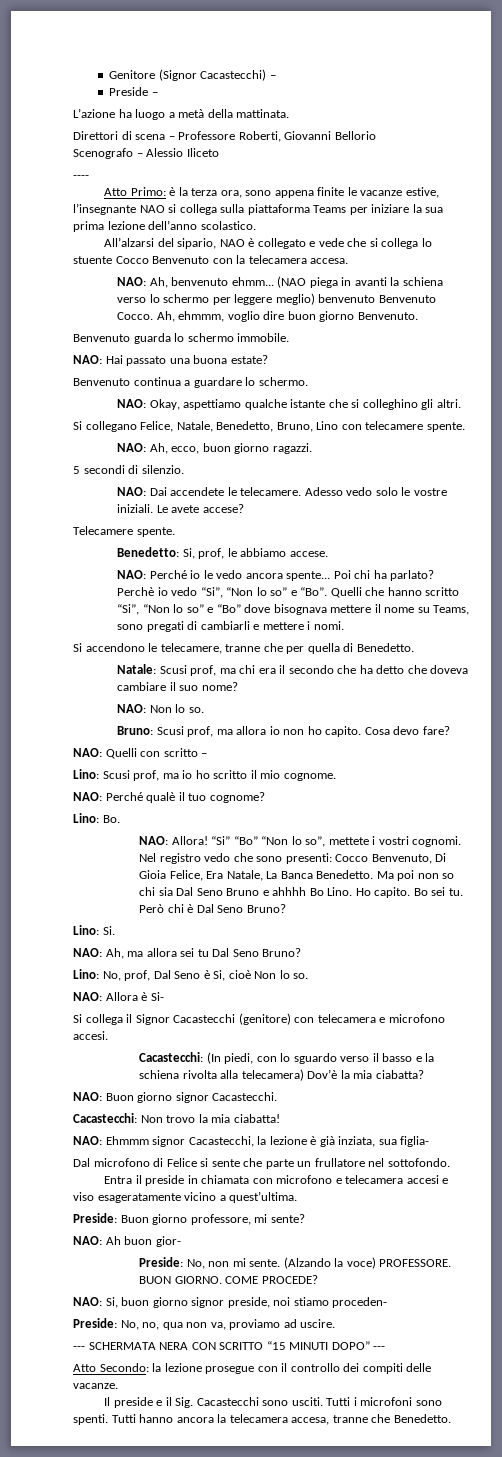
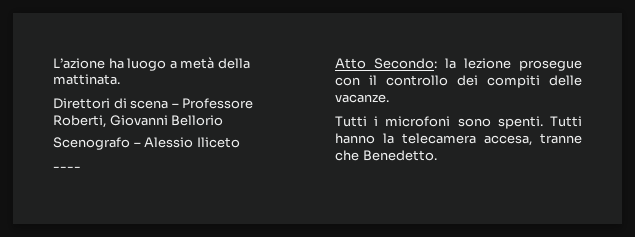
[109,69,276,81] [109,87,158,96] Genitore (Signor Cacastecchi) – // Preside – // -> (53, 63) none
[104,187,439,198] [73,203,444,215] [73,220,256,232] [104,237,432,249] [73,255,349,264] [117,276,443,288] [117,293,436,305] [117,311,418,322] [73,333,290,344] [73,355,268,366] [73,377,308,388] [117,399,461,410] [73,421,465,432] [117,443,312,454] [73,465,184,474] [117,487,447,496] [117,504,244,513] [73,526,175,537] [117,547,328,559] [117,570,435,581] [117,587,460,598] [117,604,470,615] [117,621,344,632] [73,643,414,654] [117,664,469,676] [117,682,238,691] [117,704,204,713] [117,726,450,737] [73,748,208,759] [73,769,336,781] [73,792,265,803] [73,813,120,823] [139,836,462,847] [139,853,447,864] [139,870,455,881] [139,887,463,898] [139,904,286,913] [73,925,115,935] [73,948,302,959] [73,969,309,981] [73,992,164,1001] [73,1013,445,1025] [73,1031,108,1040] [139,1052,435,1064] [139,1069,424,1081] [73,1092,278,1103] [73,1113,280,1123] [73,1136,430,1147] [73,1158,450,1169] [104,1175,449,1186] [73,1191,298,1203] [73,1213,305,1225] [73,1236,181,1247] [139,1257,452,1269] [139,1275,318,1284] [73,1297,388,1308] [73,1318,336,1330] [73,1341,386,1350] // Atto Primo: è la terza ora, sono appena finite le vacanze estive, l’insegnante NAO si collega sulla piattaforma Teams per iniziare la sua prima lezione dell’anno scolastico. // All’alzarsi del sipario, NAO è collegato e vede che si collega lo stuente Cocco Benvenuto con la telecamera accesa. // NAO: Ah, benvenuto ehmm... (NAO piega in avanti la schiena verso lo schermo per leggere meglio) benvenuto Benvenuto Cocco. Ah, ehmmm, voglio dire buon giorno Benvenuto. // Benvenuto guarda lo schermo immobile. // NAO: Hai passato una buona estate? // Benvenuto continua a guardare lo schermo. // NAO: Okay, aspettiamo qualche istante che si colleghino gli altri. // Si collegano Felice, Natale, Benedetto, Bruno, Lino con telecamere spente. // NAO: Ah, ecco, buon giorno ragazzi. // 5 secondi di silenzio. // NAO: Dai accendete le telecamere. Adesso vedo solo le vostre iniziali. Le avete accese? // Telecamere spente. // Benedetto: Si, prof, le abbiamo accese. // NAO: Perché io le vedo ancora spente... Poi chi ha parlato? Perchè io vedo “Si”, “Non lo so” e “Bo”. Quelli che hanno scritto “Si”, “Non lo so” e “Bo” dove bisognava mettere il nome su Teams, sono pregati di cambiarli e mettere i nomi. // Si accendono le telecamere, tranne che per quella di Benedetto. // Natale: Scusi prof, ma chi era il secondo che ha detto che doveva cambiare il suo nome? // NAO: Non lo so. // Bruno: Scusi prof, ma allora io non ho capito. Cosa devo fare? // NAO: Quelli con scritto – // Lino: Scusi prof, ma io ho scritto il mio cognome. // NAO: Perché qualè il tuo cognome? // Lino: Bo. // NAO: Allora! “Si” “Bo” “Non lo so”, mettete i vostri cognomi. Nel registro vedo che sono presenti: Cocco Benvenuto, Di Gioia Felice, Era Natale, La Banca Benedetto. Ma poi non so chi sia Dal Seno Bruno e ahhhh Bo Lino. Ho capito. Bo sei tu. Però chi è Dal Seno Bruno? // Lino: Si. // NAO: Ah, ma allora sei tu Dal Seno Bruno? // Lino: No, prof, Dal Seno è Si, cioè Non lo so. // NAO: Allora è Si- // Si collega il Signor Cacastecchi (genitore) con telecamera e microfono accesi. // Cacastecchi: (In piedi, con lo sguardo verso il basso e la schiena rivolta alla telecamera) Dov’è la mia ciabatta? // NAO: Buon giorno signor Cacastecchi. // Cacastecchi: Non trovo la mia ciabatta! // NAO: Ehmmm signor Cacastecchi, la lezione è già inziata, sua figlia- // Dal microfono di Felice si sente che parte un frullatore nel sottofondo. // Entra il preside in chiamata con microfono e telecamera accesi e viso esageratamente vicino a quest’ultima. // Preside: Buon giorno professore, mi sente? // NAO: Ah buon gior- // Preside: No, non mi sente. (Alzando la voce) PROFESSORE. BUON GIORNO. COME PROCEDE? // NAO: Si, buon giorno signor preside, noi stiamo proceden- // Preside: No, no, qua non va, proviamo ad uscire. // --- SCHERMATA NERA CON SCRITTO “15 MINUTI DOPO” --- -> (81, 168) none
[104,1397,323,1408] Il preside e il Sig. Cacastecchi sono usciti. -> (389, 98) none
[176,1417,214,1423] ancora -> (375, 138) none

